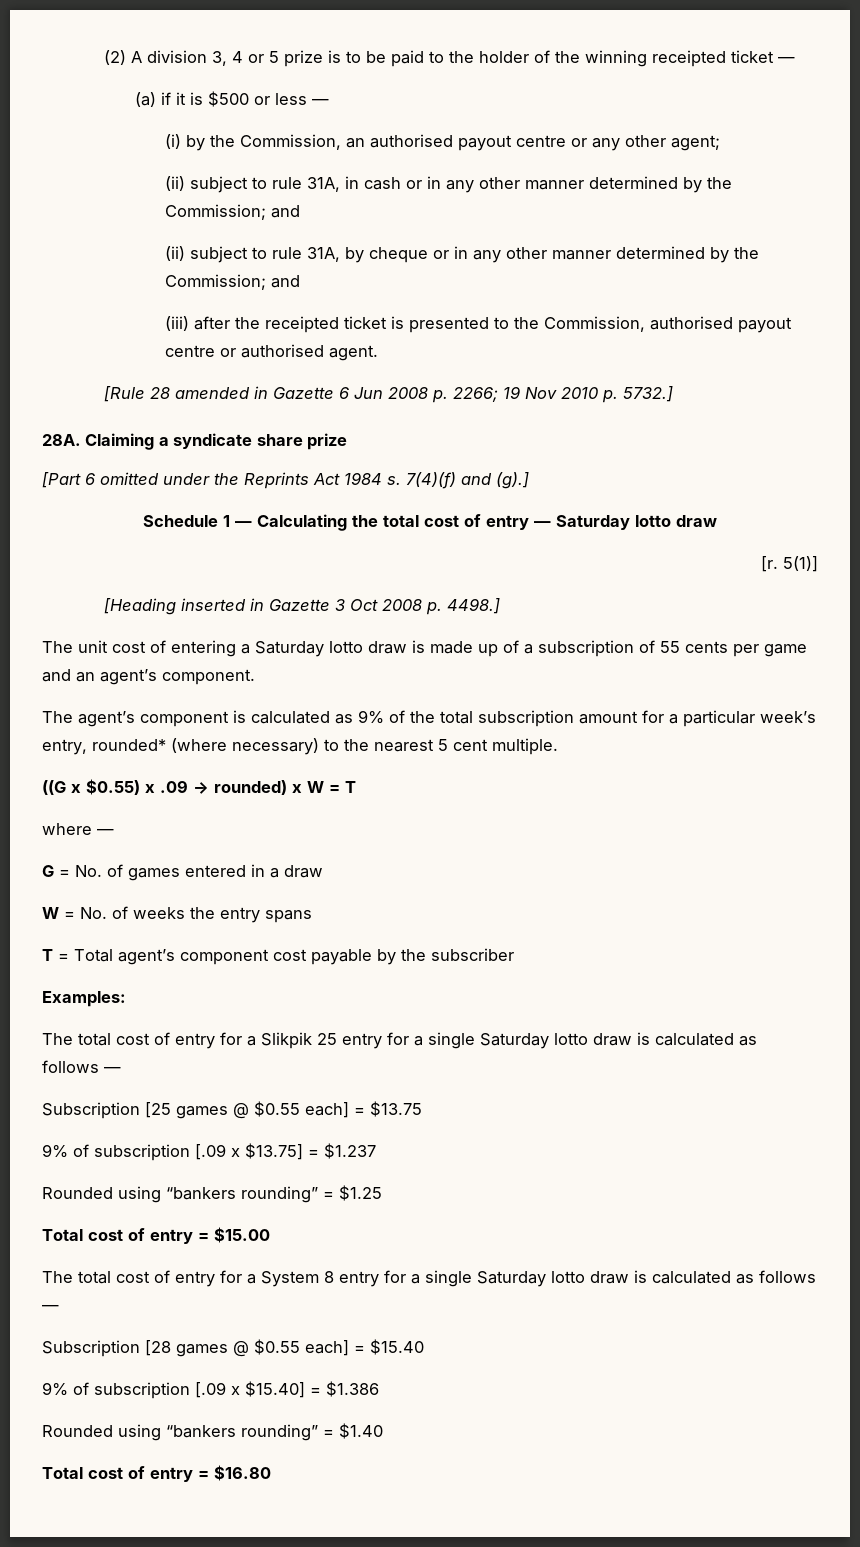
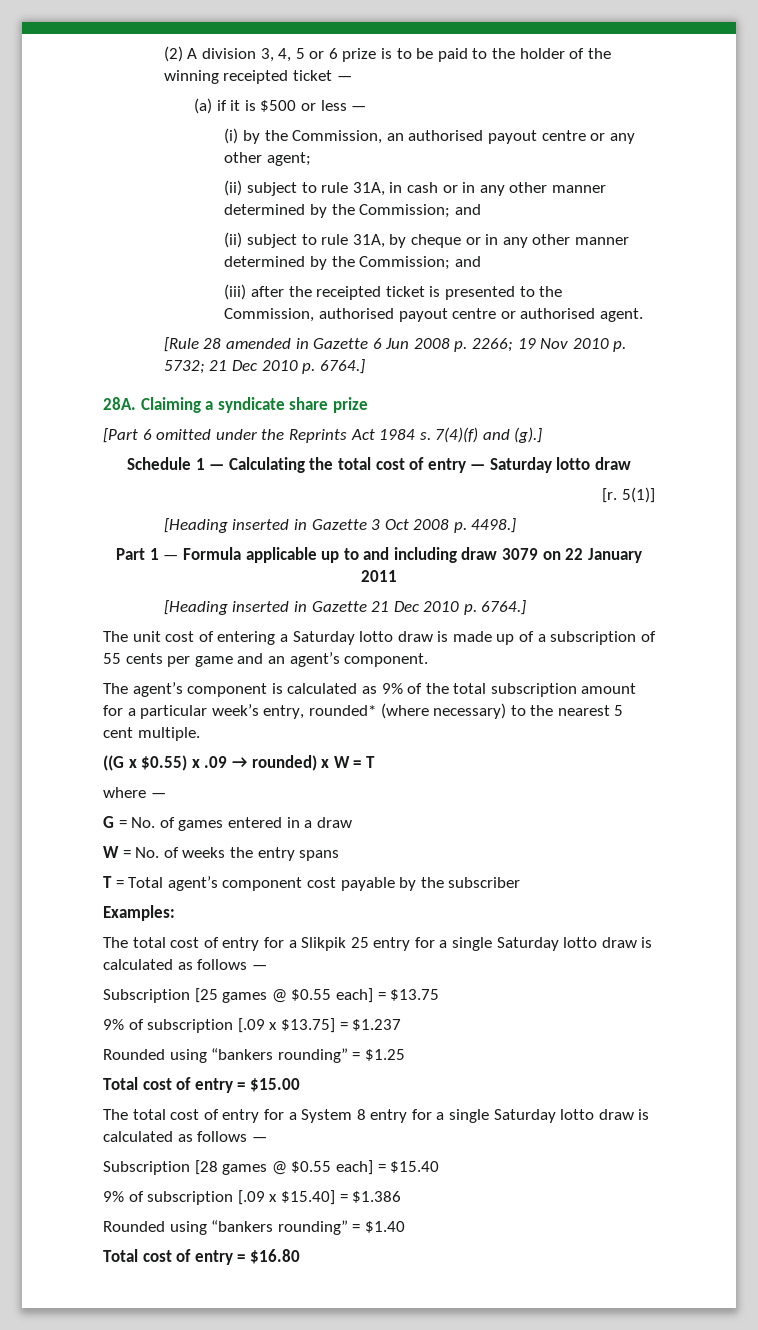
[231,51,279,63] 4 or 5 -> [278,48,338,62] 4, 5 or 6
[622,386,673,402] 5732.] -> [163,359,365,374] 5732; 21 Dec 2010 p. 6764.]
(500, 606) none -> [116,547,642,563] [361,570,397,582] [163,600,527,615] // Part 1 — Formula applicable up to and including draw 3079 on 22 January 2011 // [Heading inserted in Gazette 21 Dec 2010 p. 6764.]

